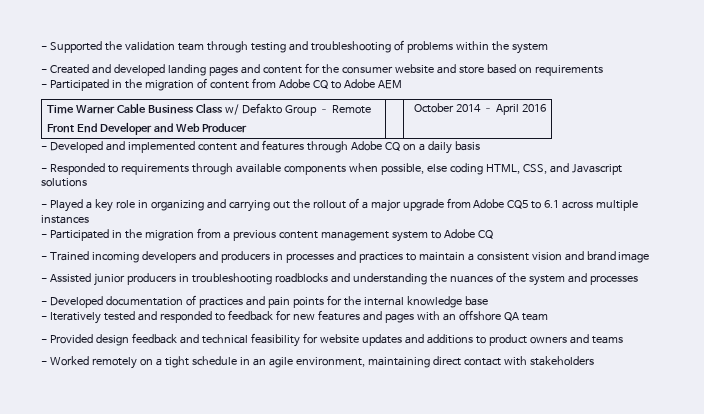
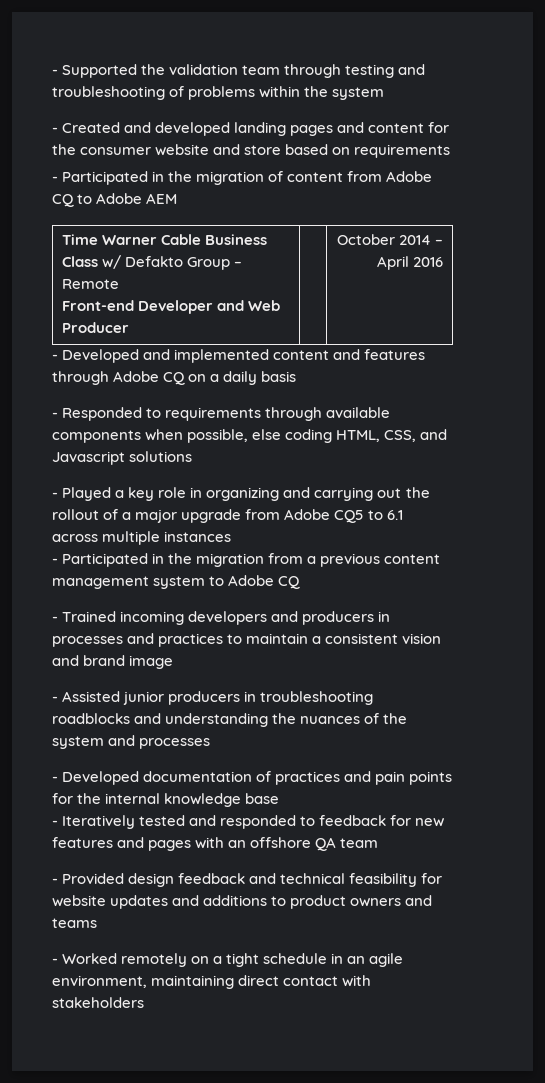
[46,123,97,133] Front End -> [61,300,134,311] Front-end

